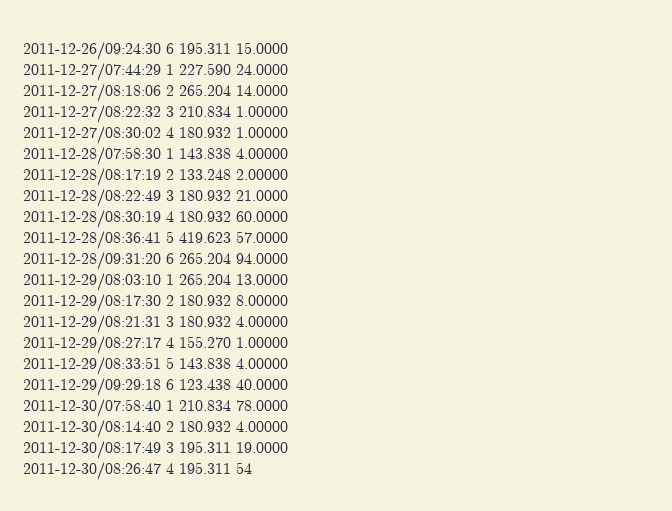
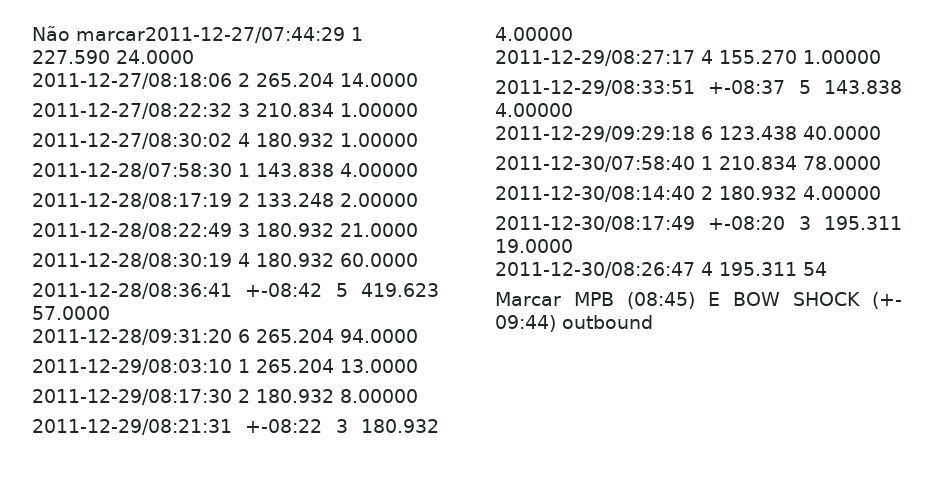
[23,42,288,60] [23,63,161,81] 2011-12-26/09:24:30 6 195.311 15.0000 // 2011-12-27/07:44:29 -> [32,26,345,43] Não marcar2011-12-27/07:44:29
(161, 240) none -> [245,283,323,297] +-08:42
(161, 324) none -> [245,419,323,433] +-08:22
(161, 366) none -> [708,80,786,94] +-08:37
(161, 450) none -> [708,216,786,230] +-08:20
(252, 468) none -> [495,292,902,309] [495,315,653,332] // Marcar MPB (08:45) E BOW SHOCK (+- 09:44) outbound

